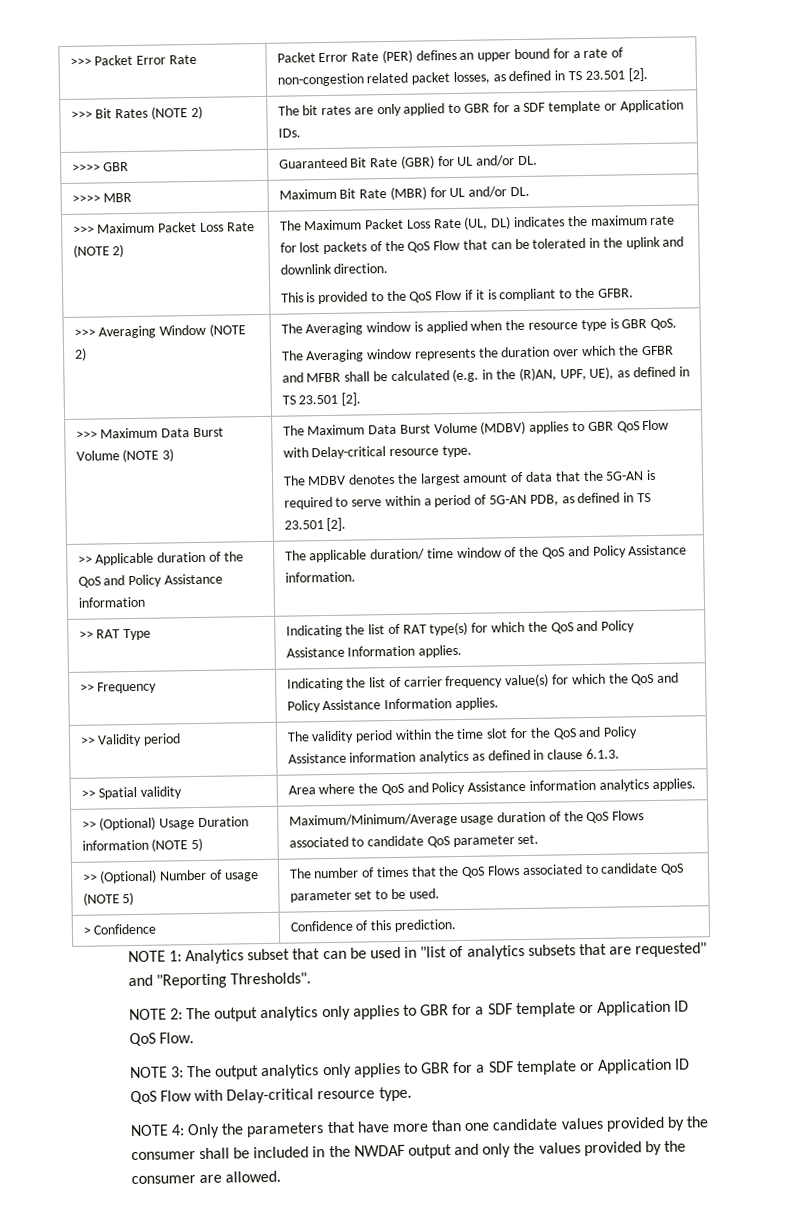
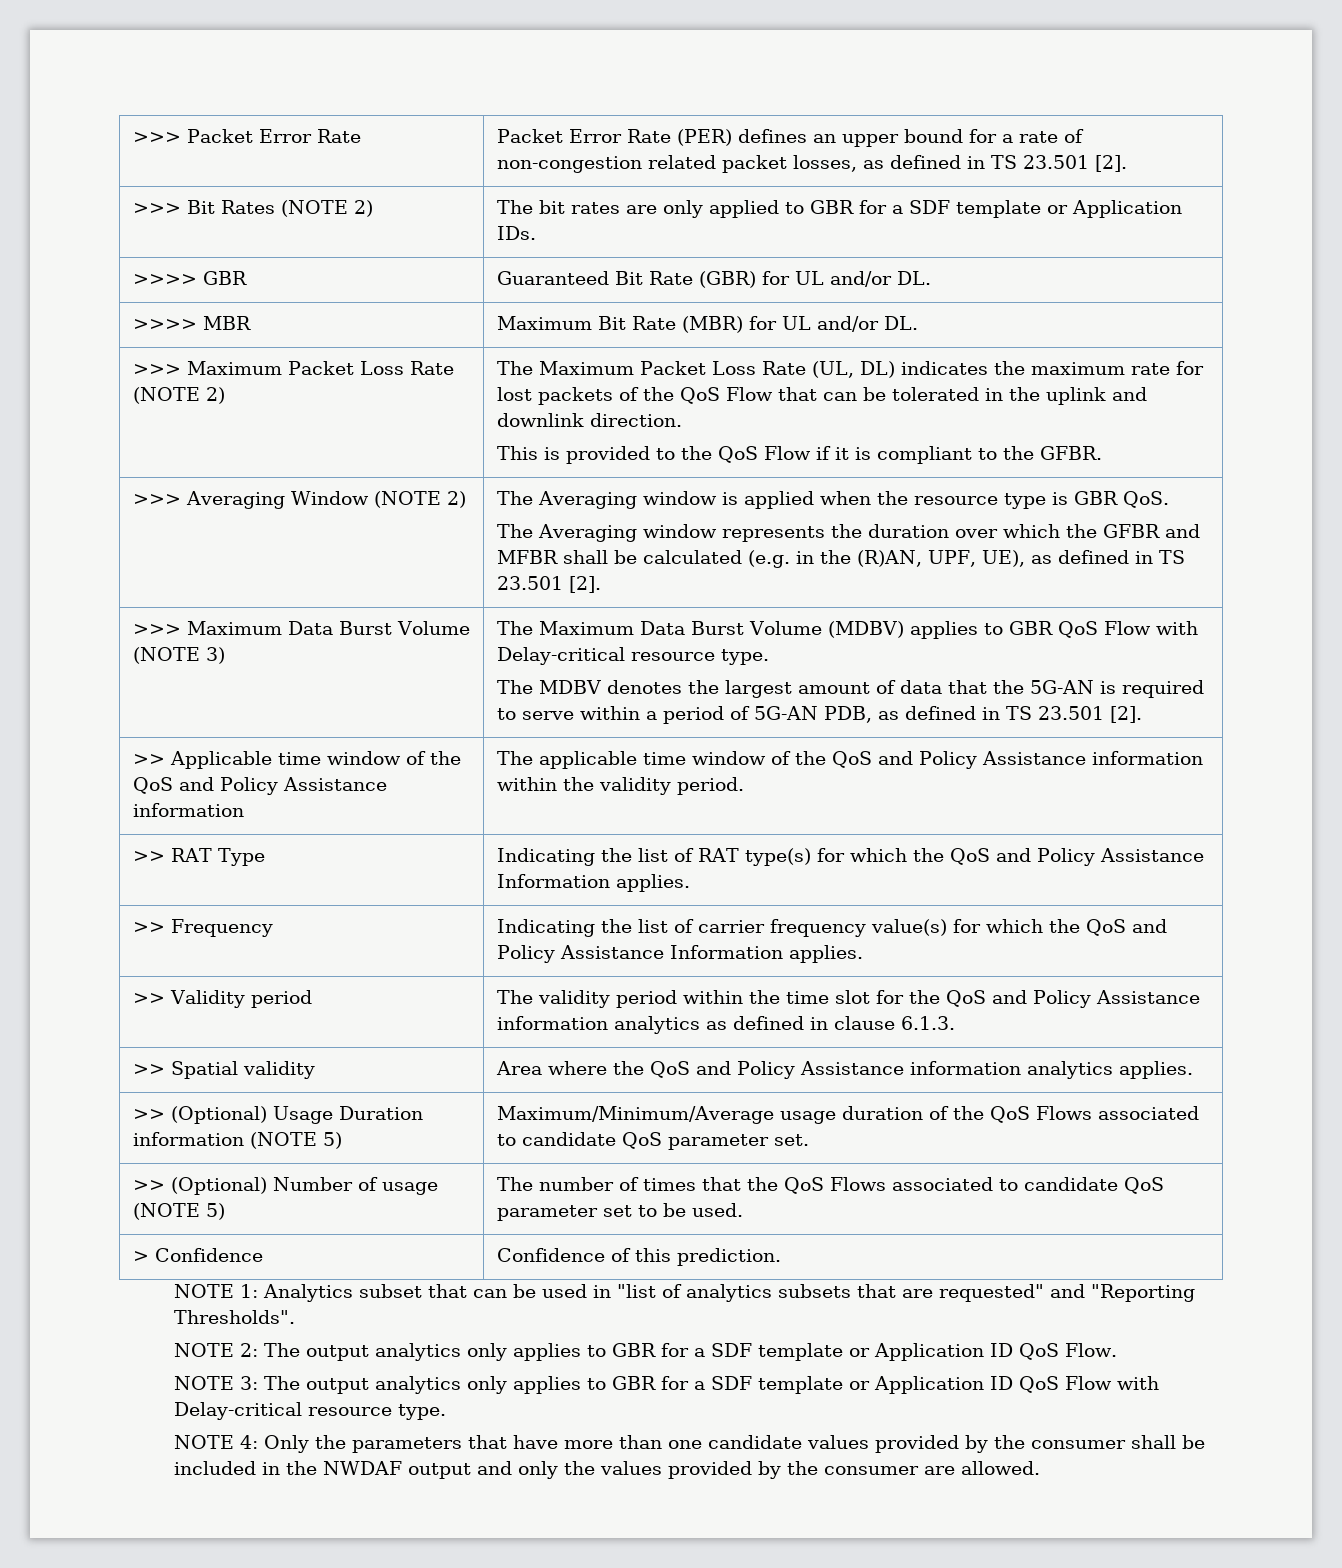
[157,551,207,563] duration -> [277,751,401,765] time window
[370,544,688,561] [284,571,356,583] duration/ time window of the QoS and Policy Assistance information. -> [642,751,1203,769] [496,777,744,795] time window of the QoS and Policy Assistance information within the validity period.

